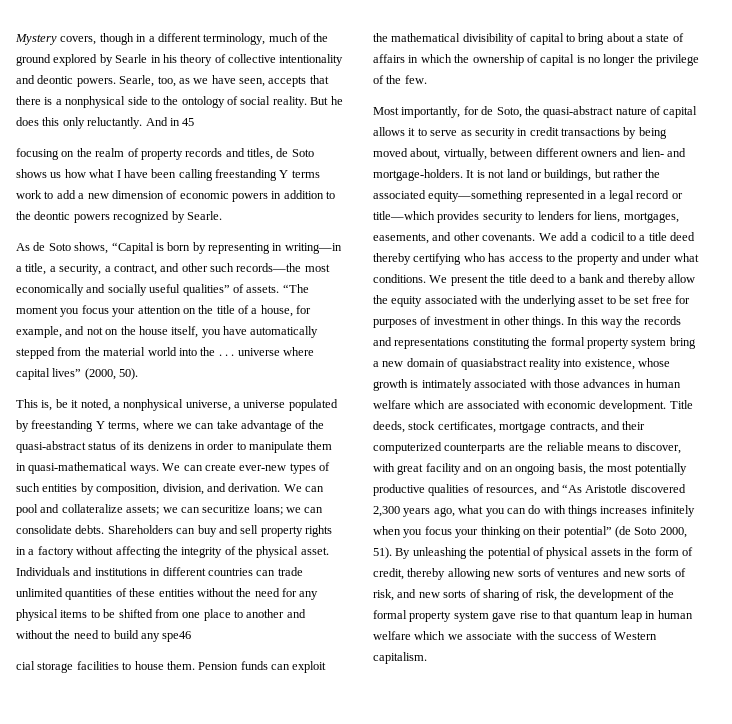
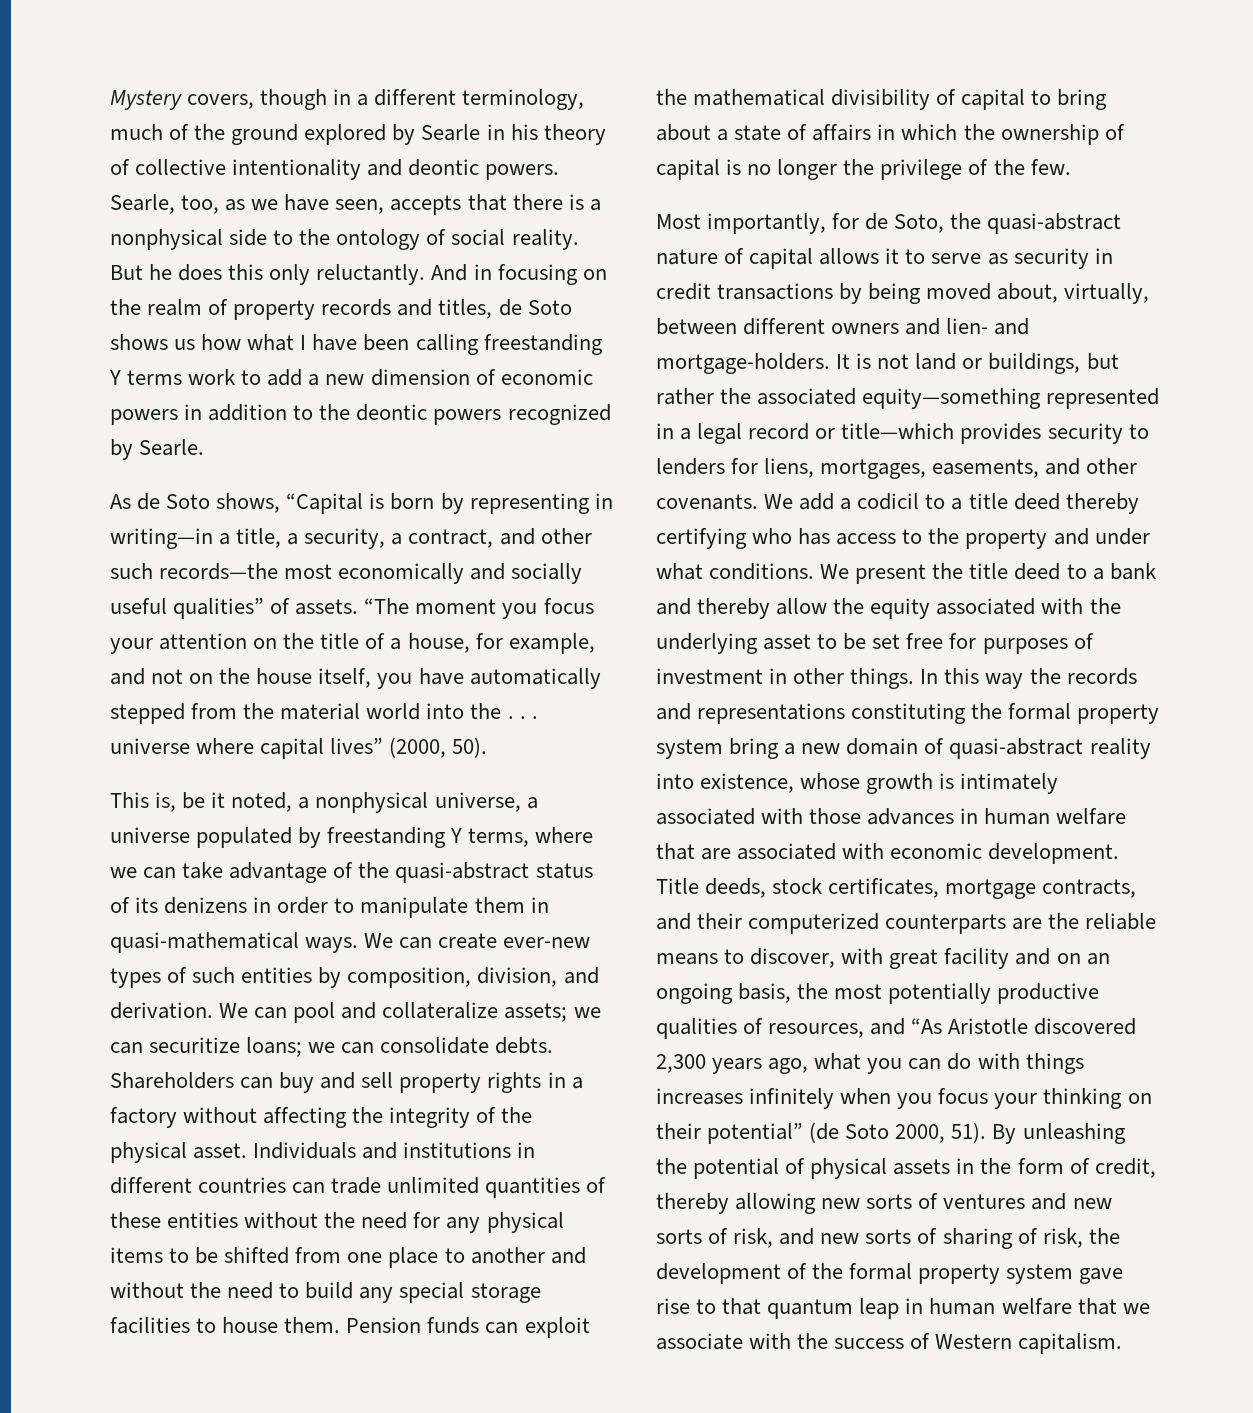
[182,118,195,126] 45 // -> (492, 272) none
[162,631,192,642] [16,661,35,670] spe46 // cial -> [399,1282,465,1303] special
[460,358,527,370] quasiabstract -> [949,738,1084,759] quasi-abstract
[414,400,446,409] which -> [656,843,695,860] that
[414,631,446,640] which -> [1077,1298,1117,1315] that

